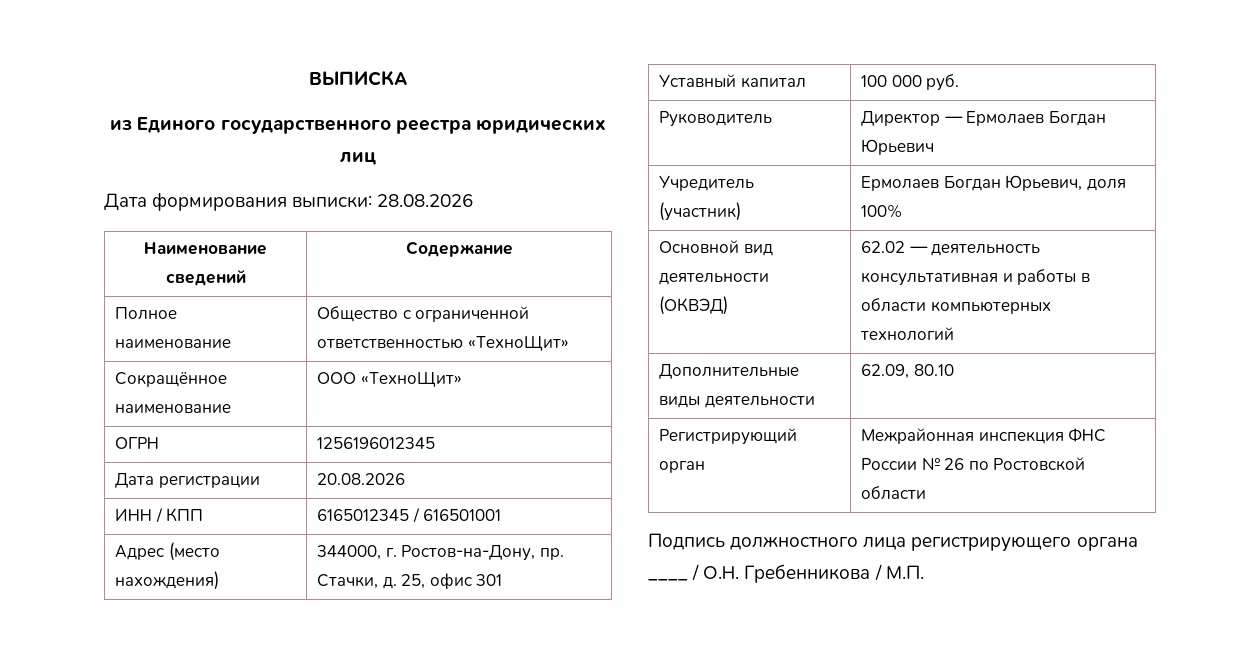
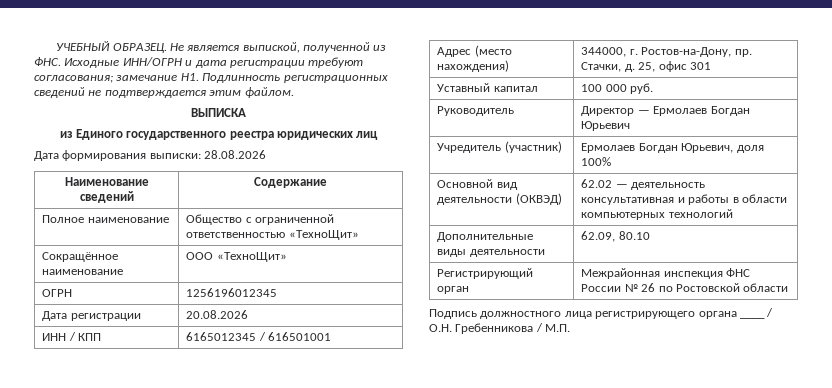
(308, 78) none -> [56,41,387,53] [34,57,364,68] [34,73,388,83] [34,87,294,98] УЧЕБНЫЙ ОБРАЗЕЦ. Не является выпиской, полученной из ФНС. Исходные ИНН/ОГРН и дата регистрации требуют согласования; замечание Н1. Подлинность регистрационных сведений не подтверждается этим файлом. //

